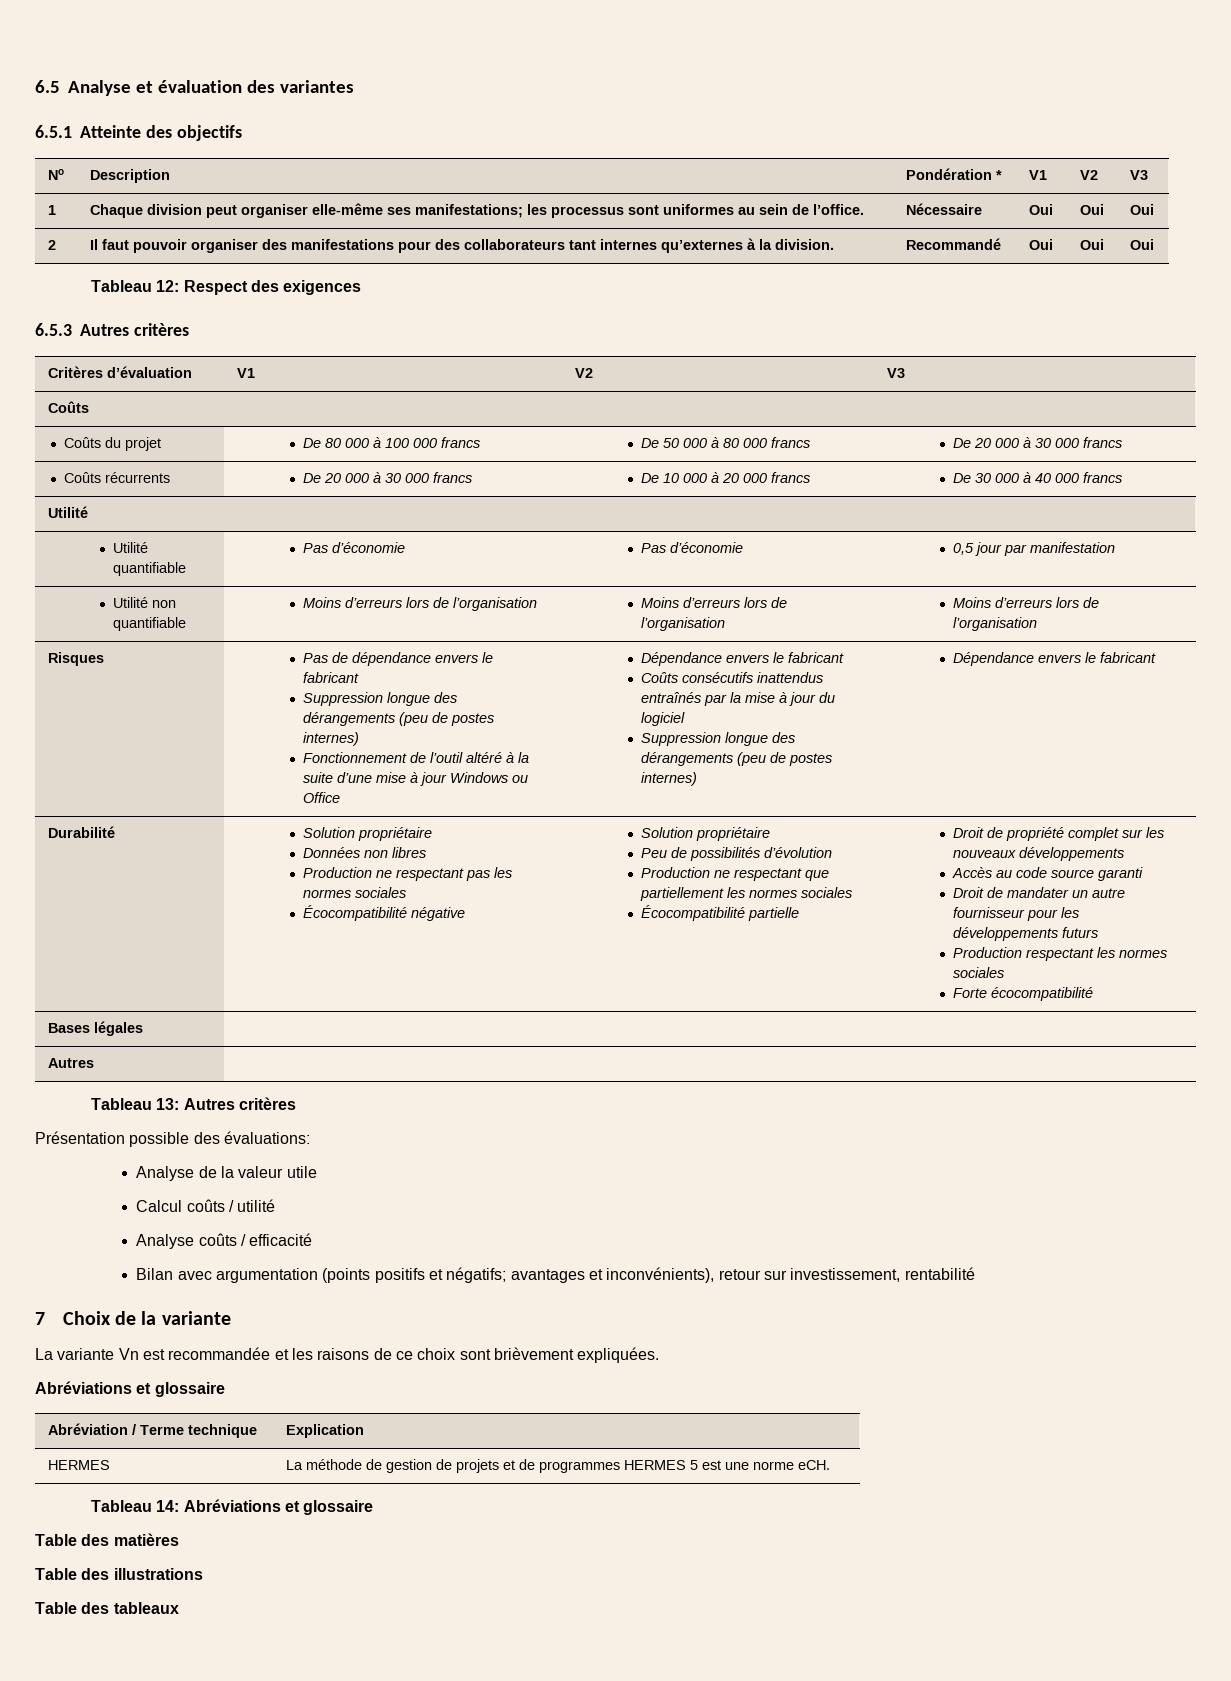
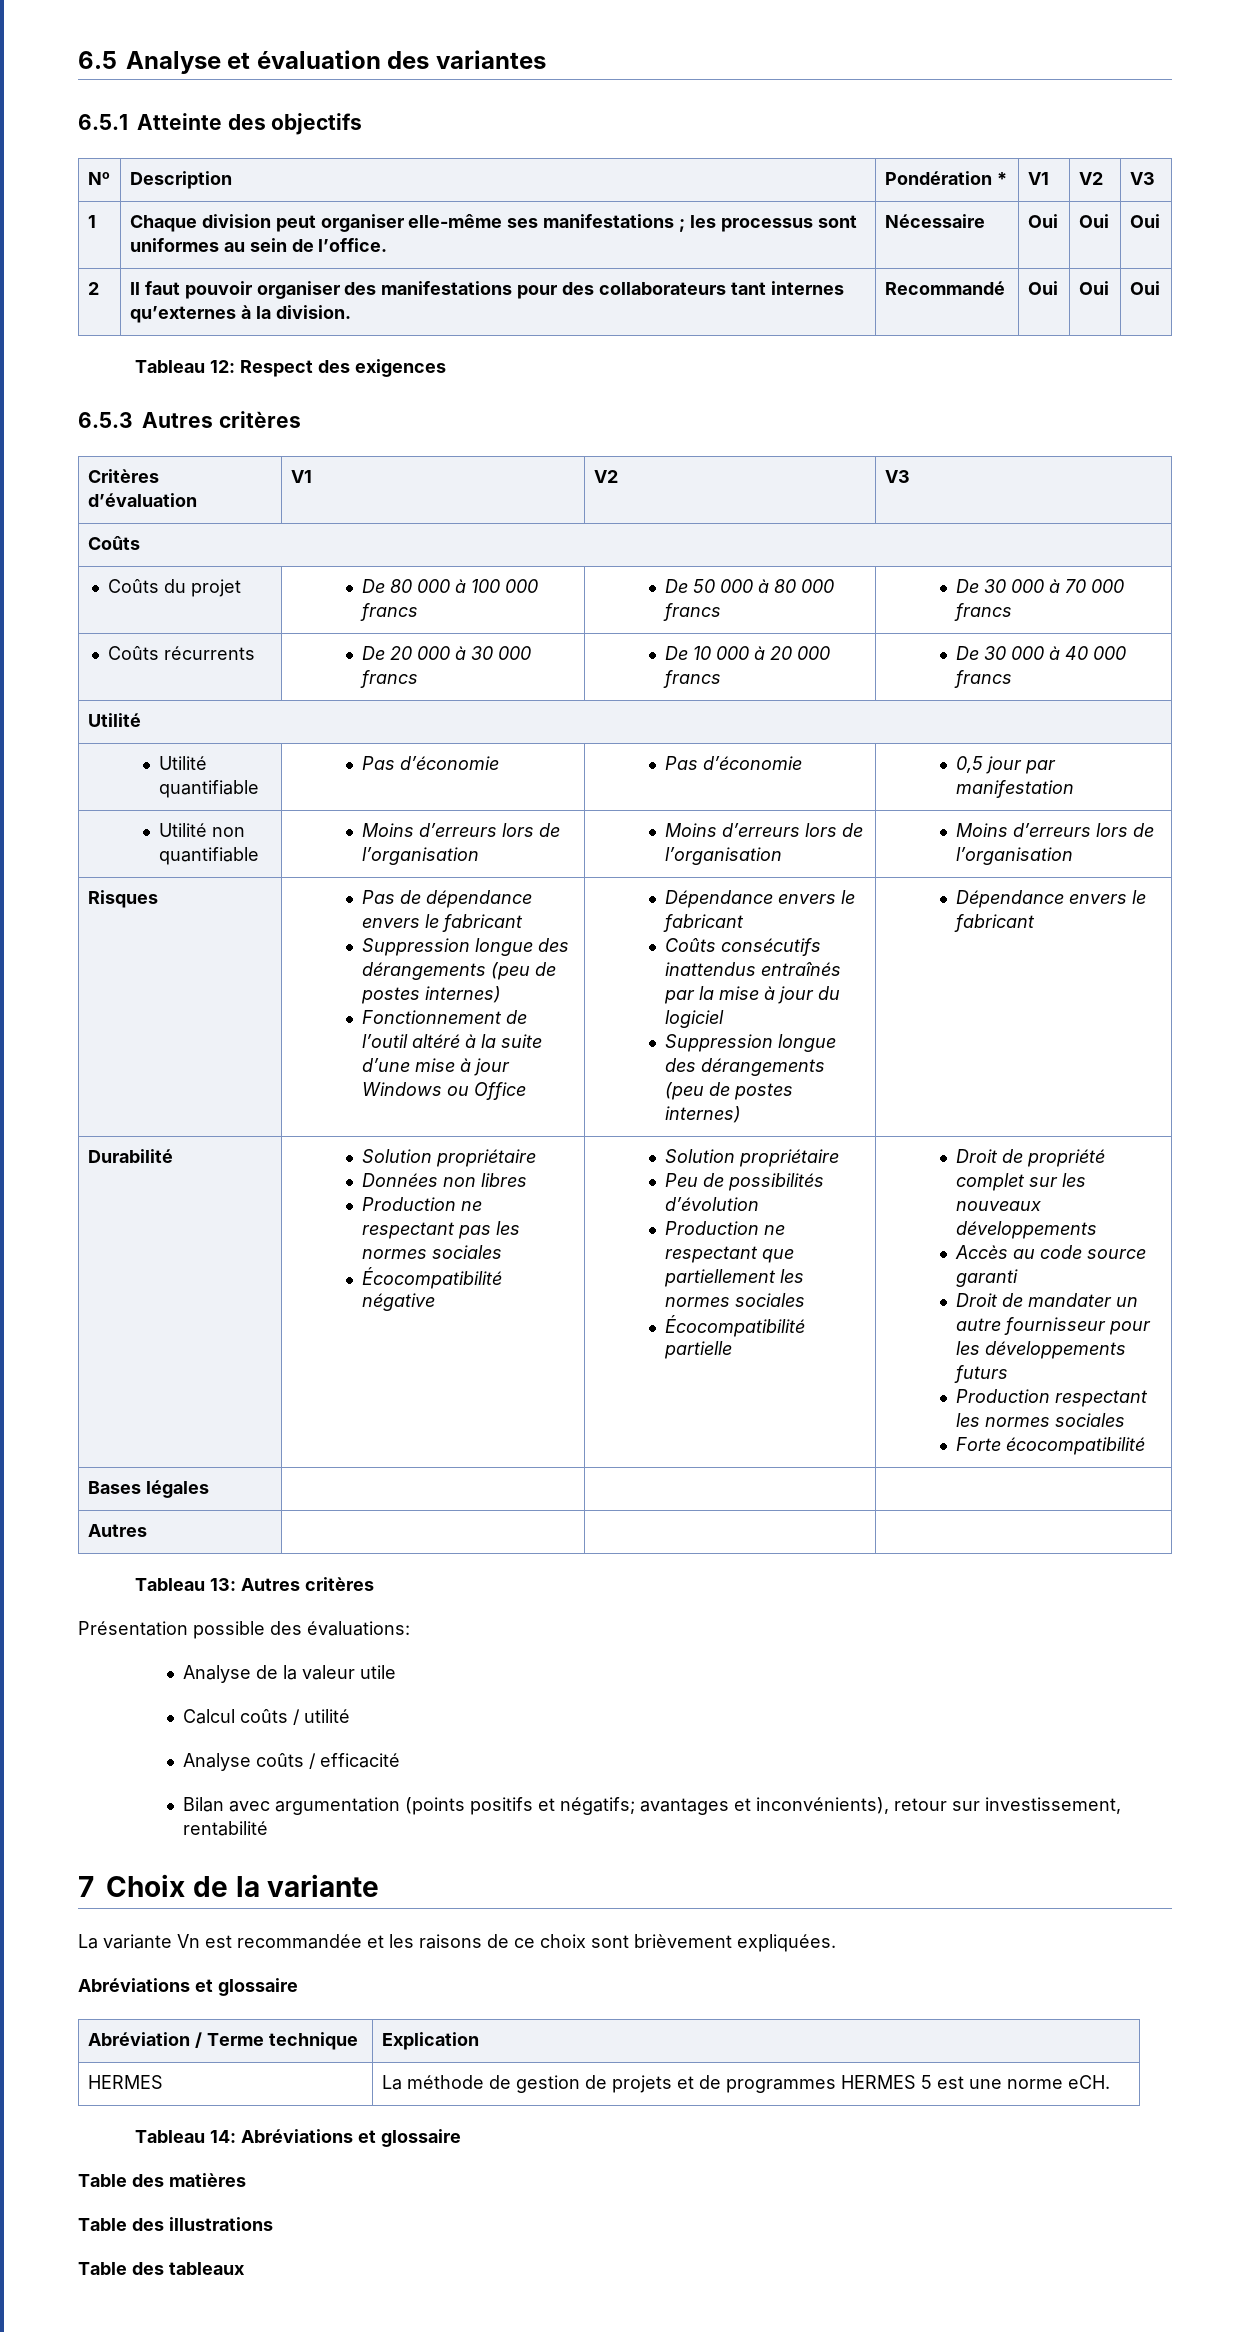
[414,204,523,218] manifestations; -> [543,214,685,232] manifestations ;
[973,437,1051,448] 20 000 à 30 -> [983,579,1087,593] 30 000 à 70

